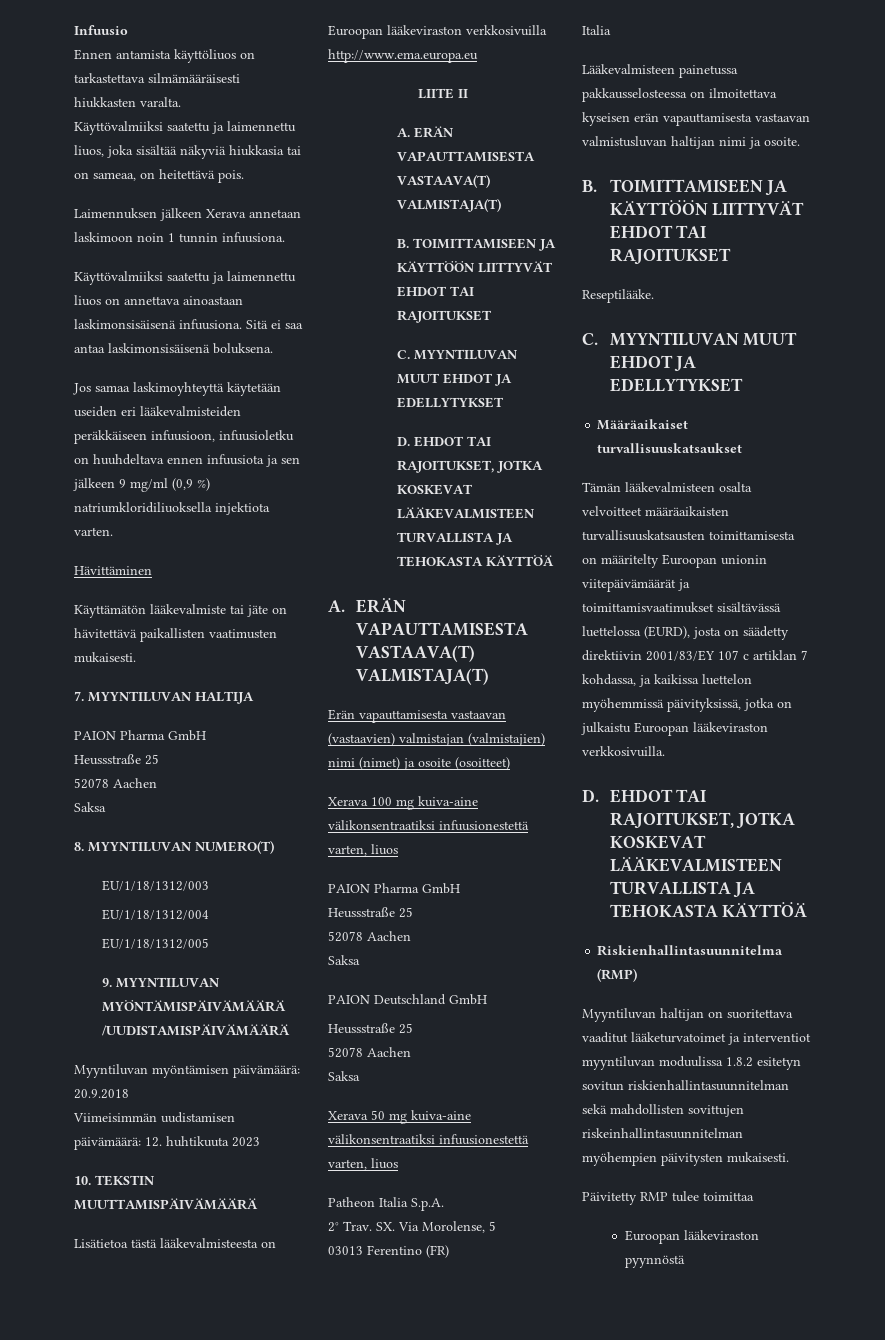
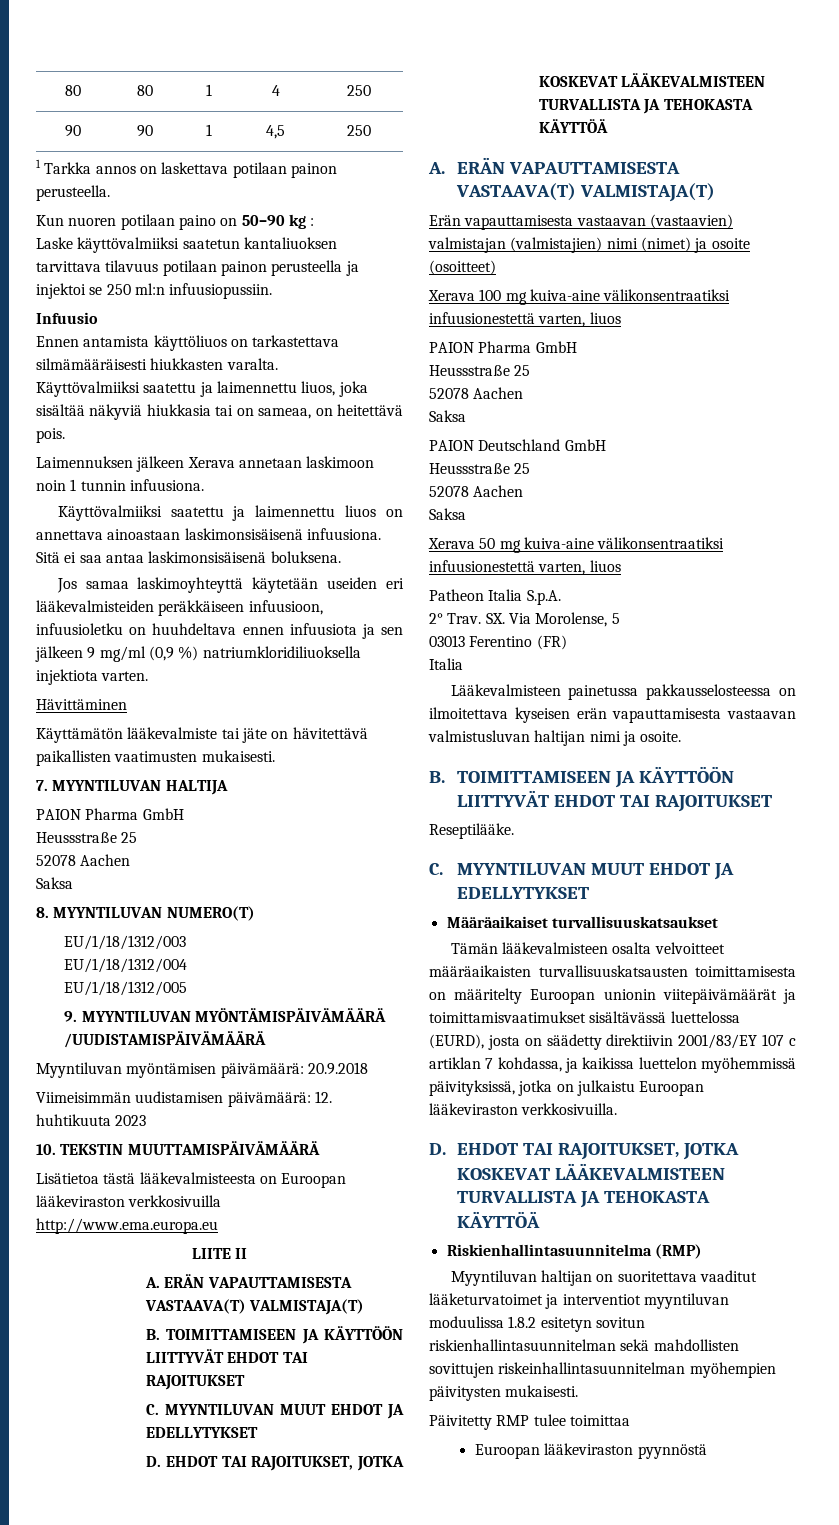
(74, 30) none -> [64,85,81,96] [136,85,153,96] [205,84,212,96] [271,85,280,96] [346,85,371,96] [64,125,81,137] [136,125,153,137] [205,124,212,136] [266,125,285,139] [346,125,371,136] [36,159,337,178] [36,185,110,201] [36,214,315,230] [36,237,337,253] [36,260,359,276] [36,283,273,299] 80 | 80 | 1 | 4 | 250 // 90 | 90 | 1 | 4,5 | 250 // 1 Tarkka annos on laskettava potilaan painon perusteella. // Kun nuoren potilaan paino on 50–90 kg : // Laske käyttövalmiiksi saatetun kantaliuoksen tarvittava tilavuus potilaan painon perusteella ja injektoi se 250 ml:n infuusiopussiin. //

